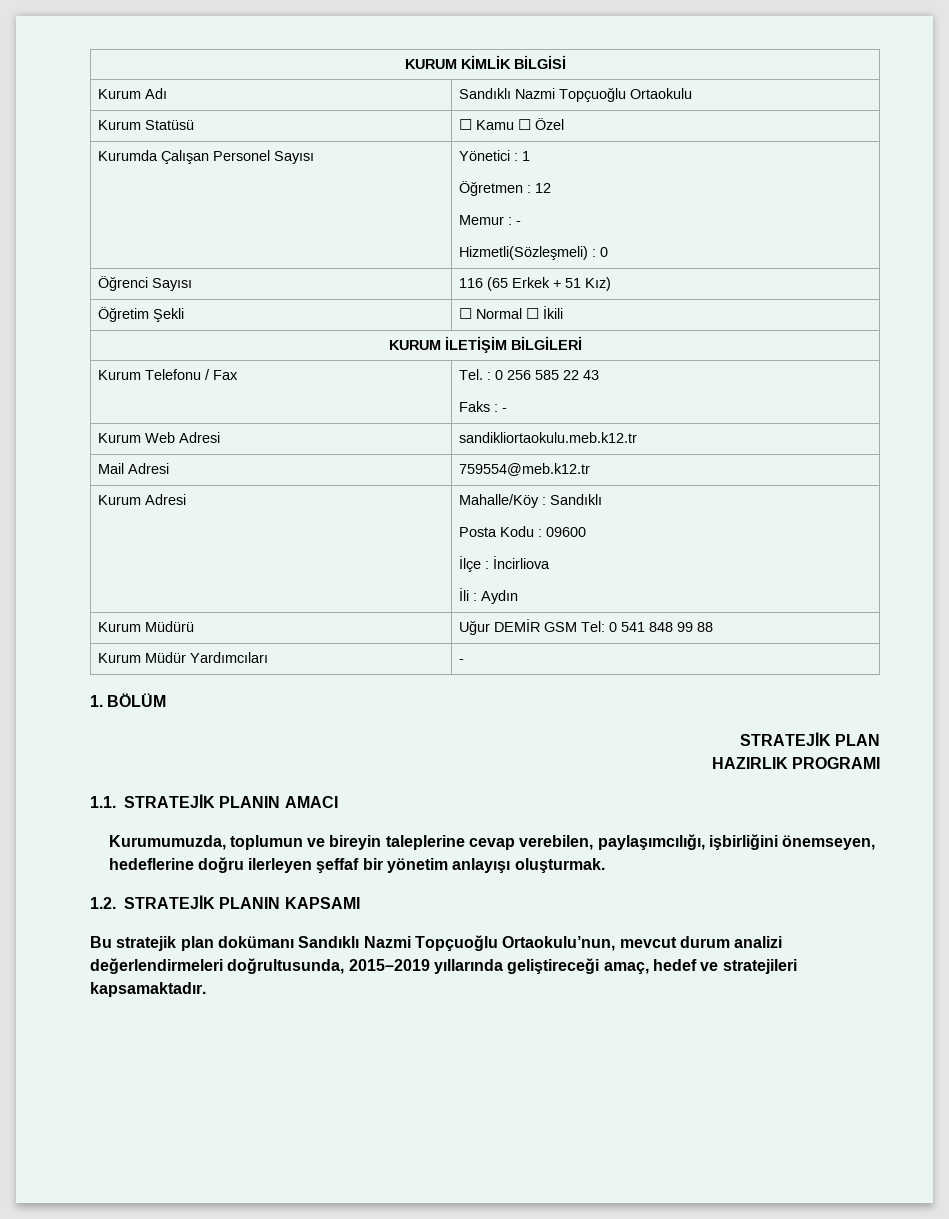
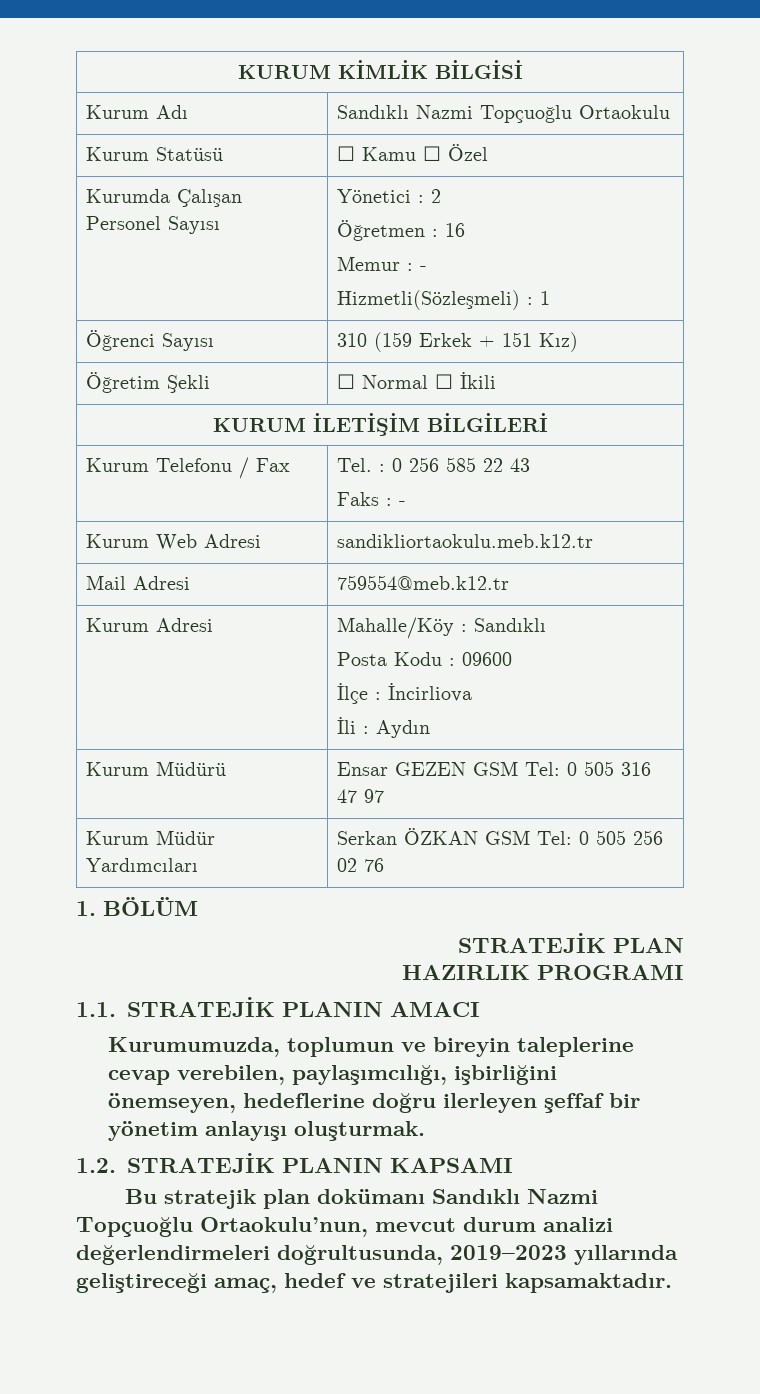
[522,151,531,161] 1 -> [430,189,441,203] 2
[535,183,552,193] 12 -> [444,223,465,237] 16
[600,247,609,257] 0 -> [539,291,550,305] 1
[459,277,509,291] 116 (65 -> [336,332,412,352] 310 (159
[565,278,582,288] 51 -> [501,332,532,347] 151
[459,619,714,635] Uğur DEMİR GSM Tel: 0 541 848 99 88 -> [336,761,651,776] [336,789,384,803] Ensar GEZEN GSM Tel: 0 505 316 47 97
[459,659,465,663] - -> [336,828,663,845] [336,858,384,872] Serkan ÖZKAN GSM Tel: 0 505 256 02 76
[348,959,430,971] 2015–2019 -> [450,1245,567,1260] 2019–2023

